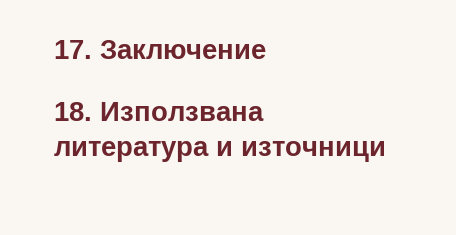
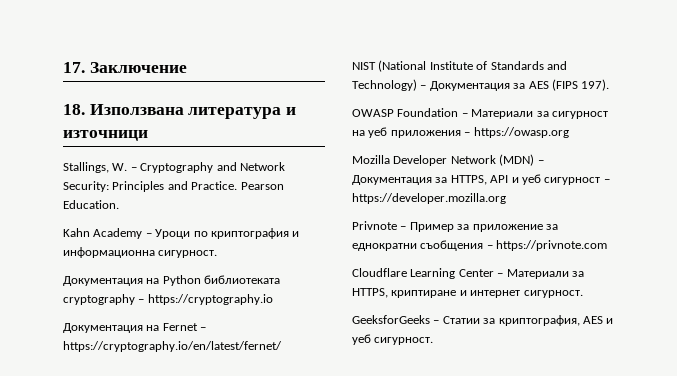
(386, 151) none -> [63,162,285,173] [63,181,284,192] [63,200,119,209] [63,228,300,239] [63,247,218,258] [63,275,281,286] [63,294,273,305] [63,323,207,333] [63,341,282,352] [352,60,567,72] [352,79,610,91] [352,108,608,119] [352,127,569,138] [352,154,544,166] [352,174,610,185] [352,193,506,204] [352,221,558,232] [352,240,608,251] [352,268,584,279] [352,288,583,298] [352,315,614,326] [352,334,434,345] // Stallings, W. – Cryptography and Network Security: Principles and Practice. Pearson Education. // Kahn Academy – Уроци по криптография и информационна сигурност. // Документация на Python библиотеката cryptography – https://cryptography.io // Документация на Fernet – https://cryptography.io/en/latest/fernet/ // NIST (National Institute of Standards and Technology) – Документация за AES (FIPS 197). // OWASP Foundation – Материали за сигурност на уеб приложения – https://owasp.org // Mozilla Developer Network (MDN) – Документация за HTTPS, API и уеб сигурност – https://developer.mozilla.org // Privnote – Пример за приложение за еднократни съобщения – https://privnote.com // Cloudflare Learning Center – Материали за HTTPS, криптиране и интернет сигурност. // GeeksforGeeks – Статии за криптография, AES и уеб сигурност.

